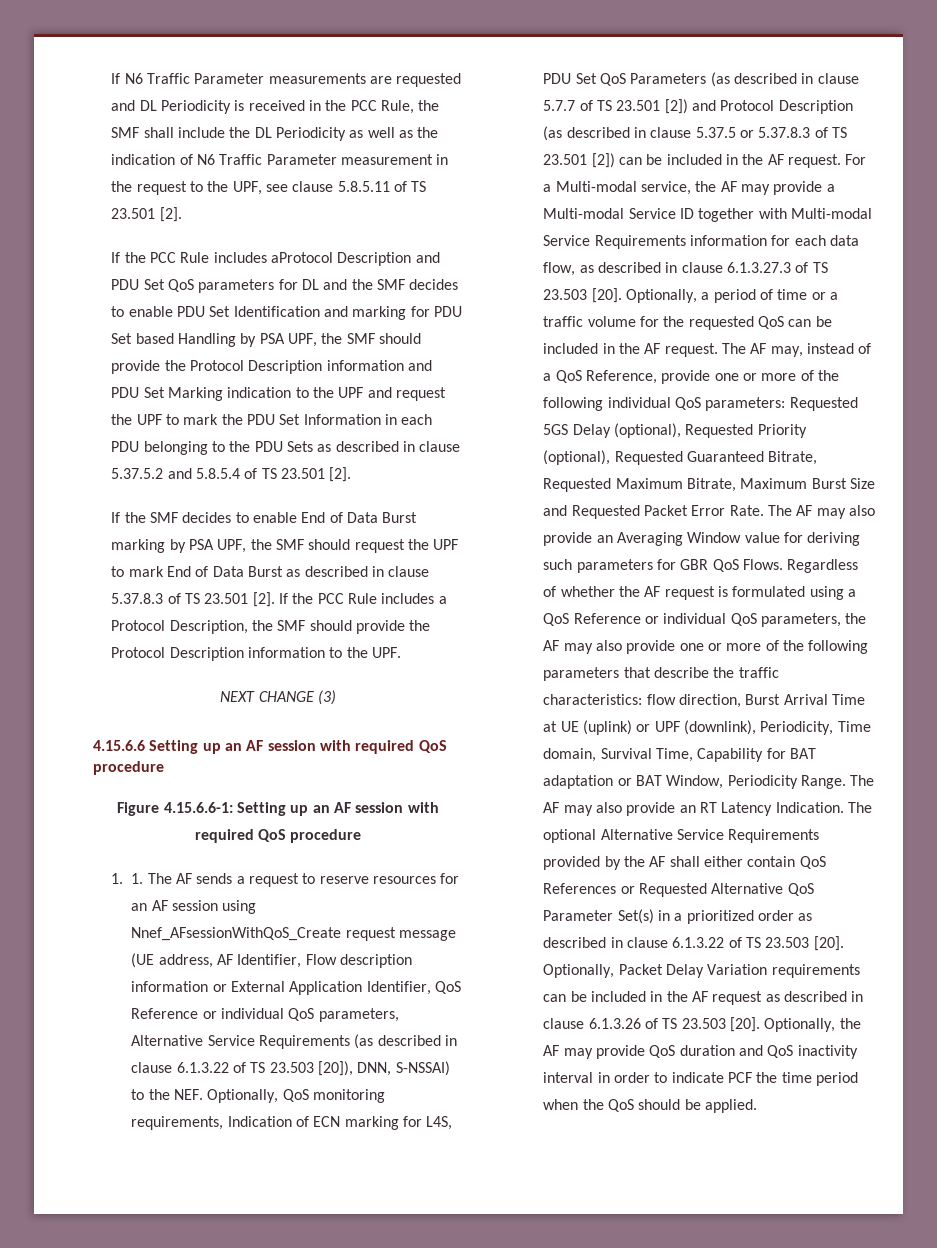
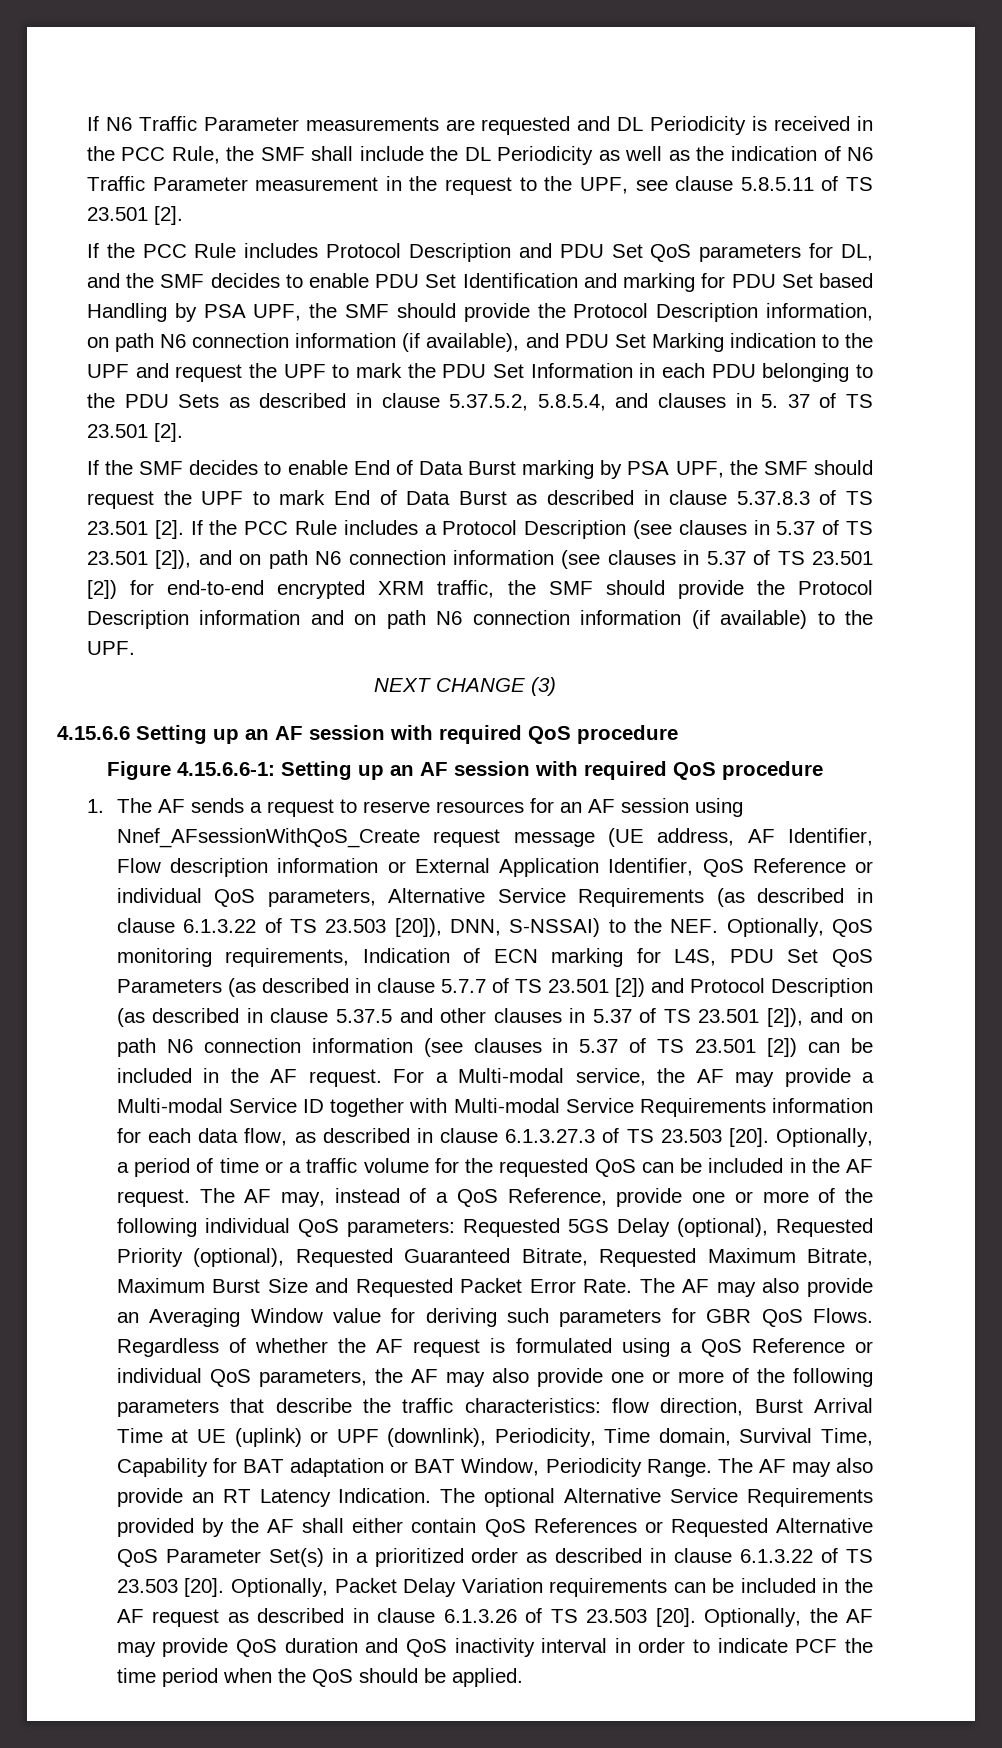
[270,252,333,263] aProtocol -> [326,243,402,258] Protocol
[301,279,319,290] DL -> [840,244,873,261] DL,
[326,360,404,371] information -> [766,303,873,321] [86,333,520,352] information, on path N6 connection information (if available),
[111,468,240,479] 5.37.5.2 and 5.8.5.4 -> [449,393,810,411] 5.37.5.2, 5.8.5.4, and clauses in 5. 37
[169,620,431,634] [111,647,325,661] Description, the SMF should provide the Protocol Description information -> [524,520,874,539] [86,550,874,569] [86,580,873,599] [86,610,808,629] Description (see clauses in 5.37 of TS 23.501 [2]), and on path N6 connection information (see clauses in 5.37 of TS 23.501 [2]) for end-to-end encrypted XRM traffic, the SMF should provide the Protocol Description information and on path N6 connection information (if available)
[131,873,144,884] 1. -> (104, 806) none
[739,127,811,138] or 5.37.8.3 -> [399,1008,874,1027] [116,1038,619,1057] and other clauses in 5.37 of TS 23.501 [2]), and on path N6 connection information (see clauses in 5.37

